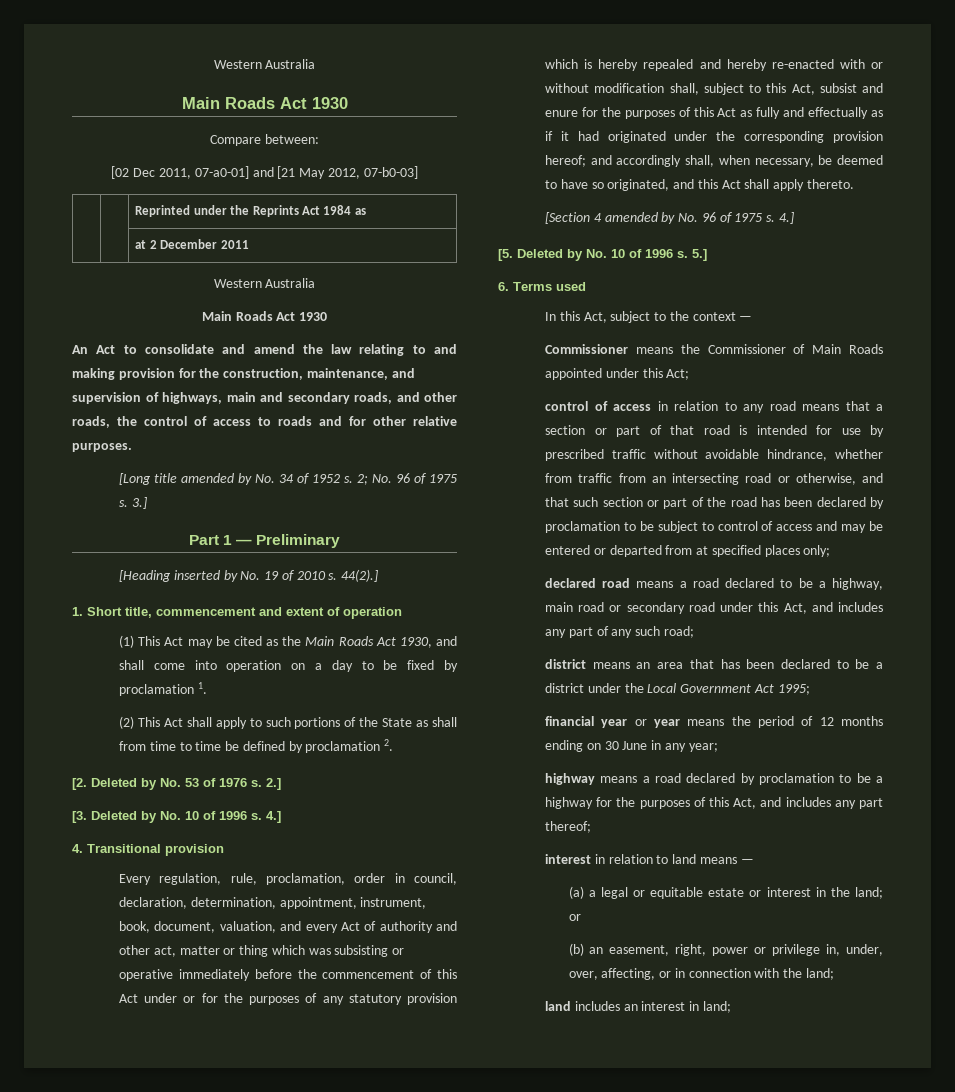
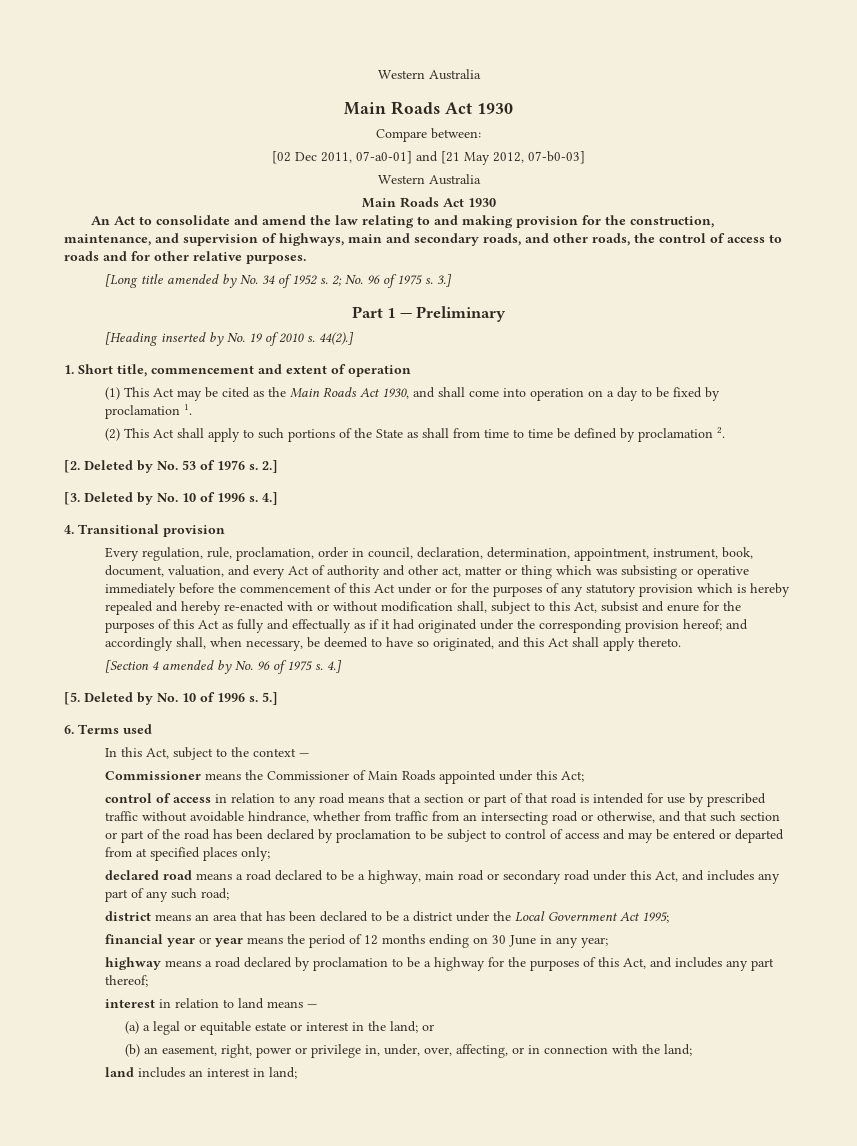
[135,205,366,217] [135,239,249,249] // | | Reprinted under the Reprints Act 1984 as // | | at 2 December 2011 -> (585, 157) none

